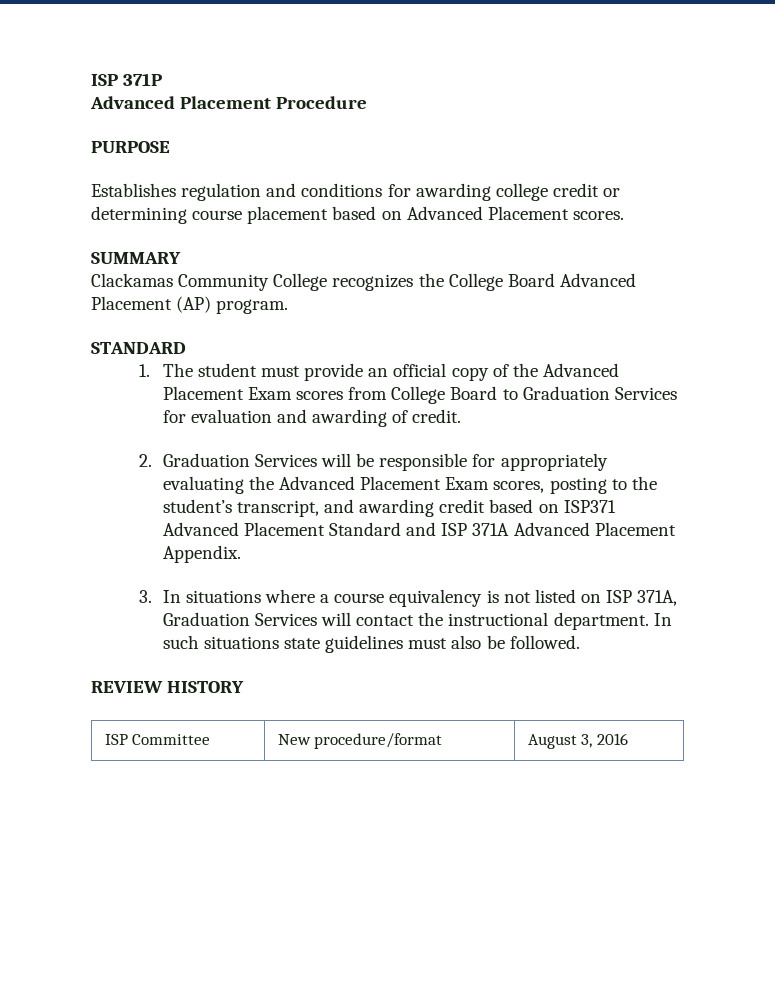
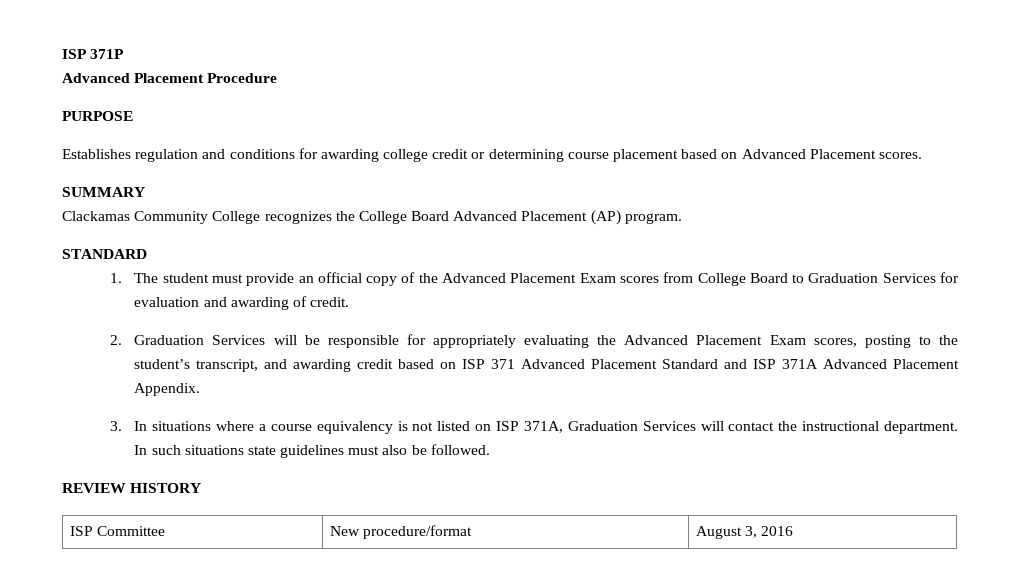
[563,500,616,513] ISP371 -> [462,359,516,369] ISP 371

